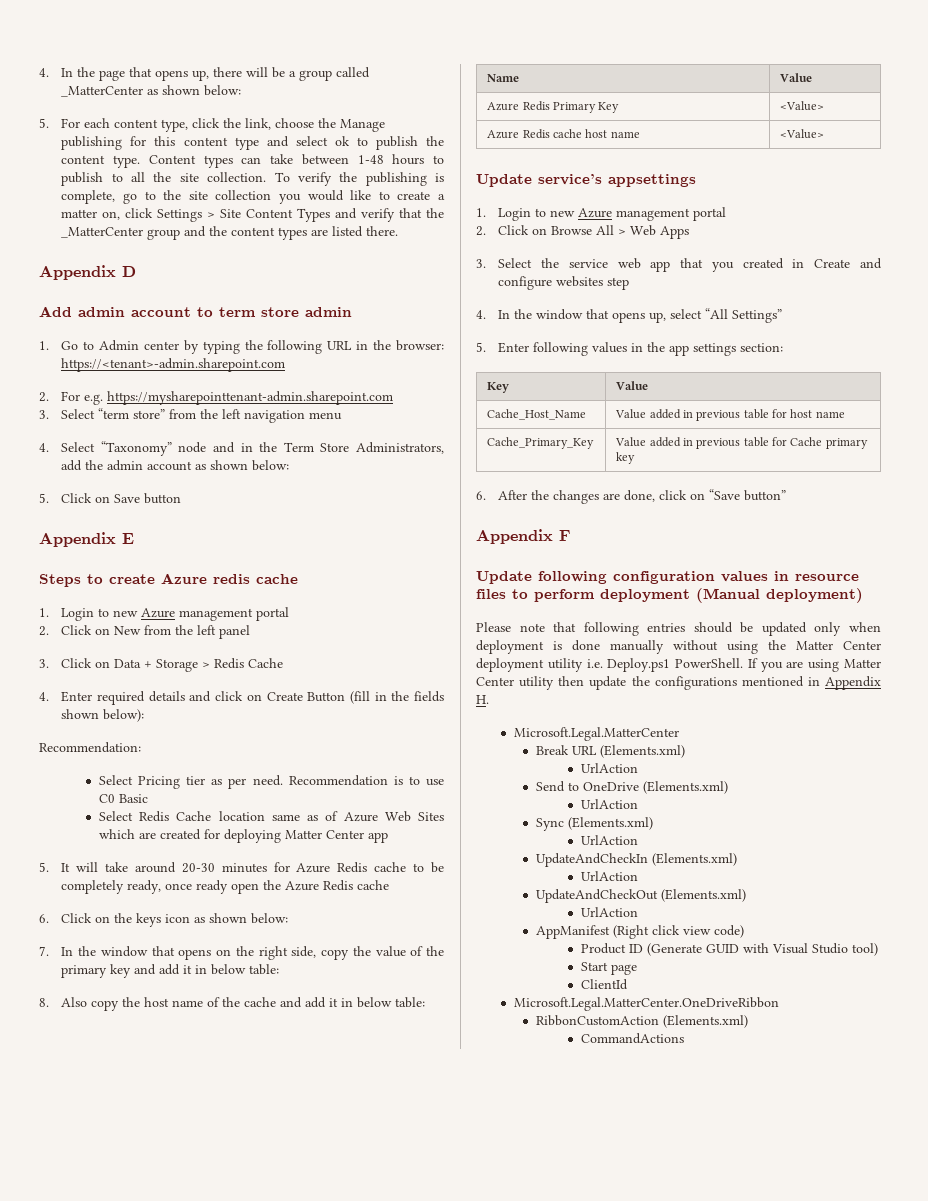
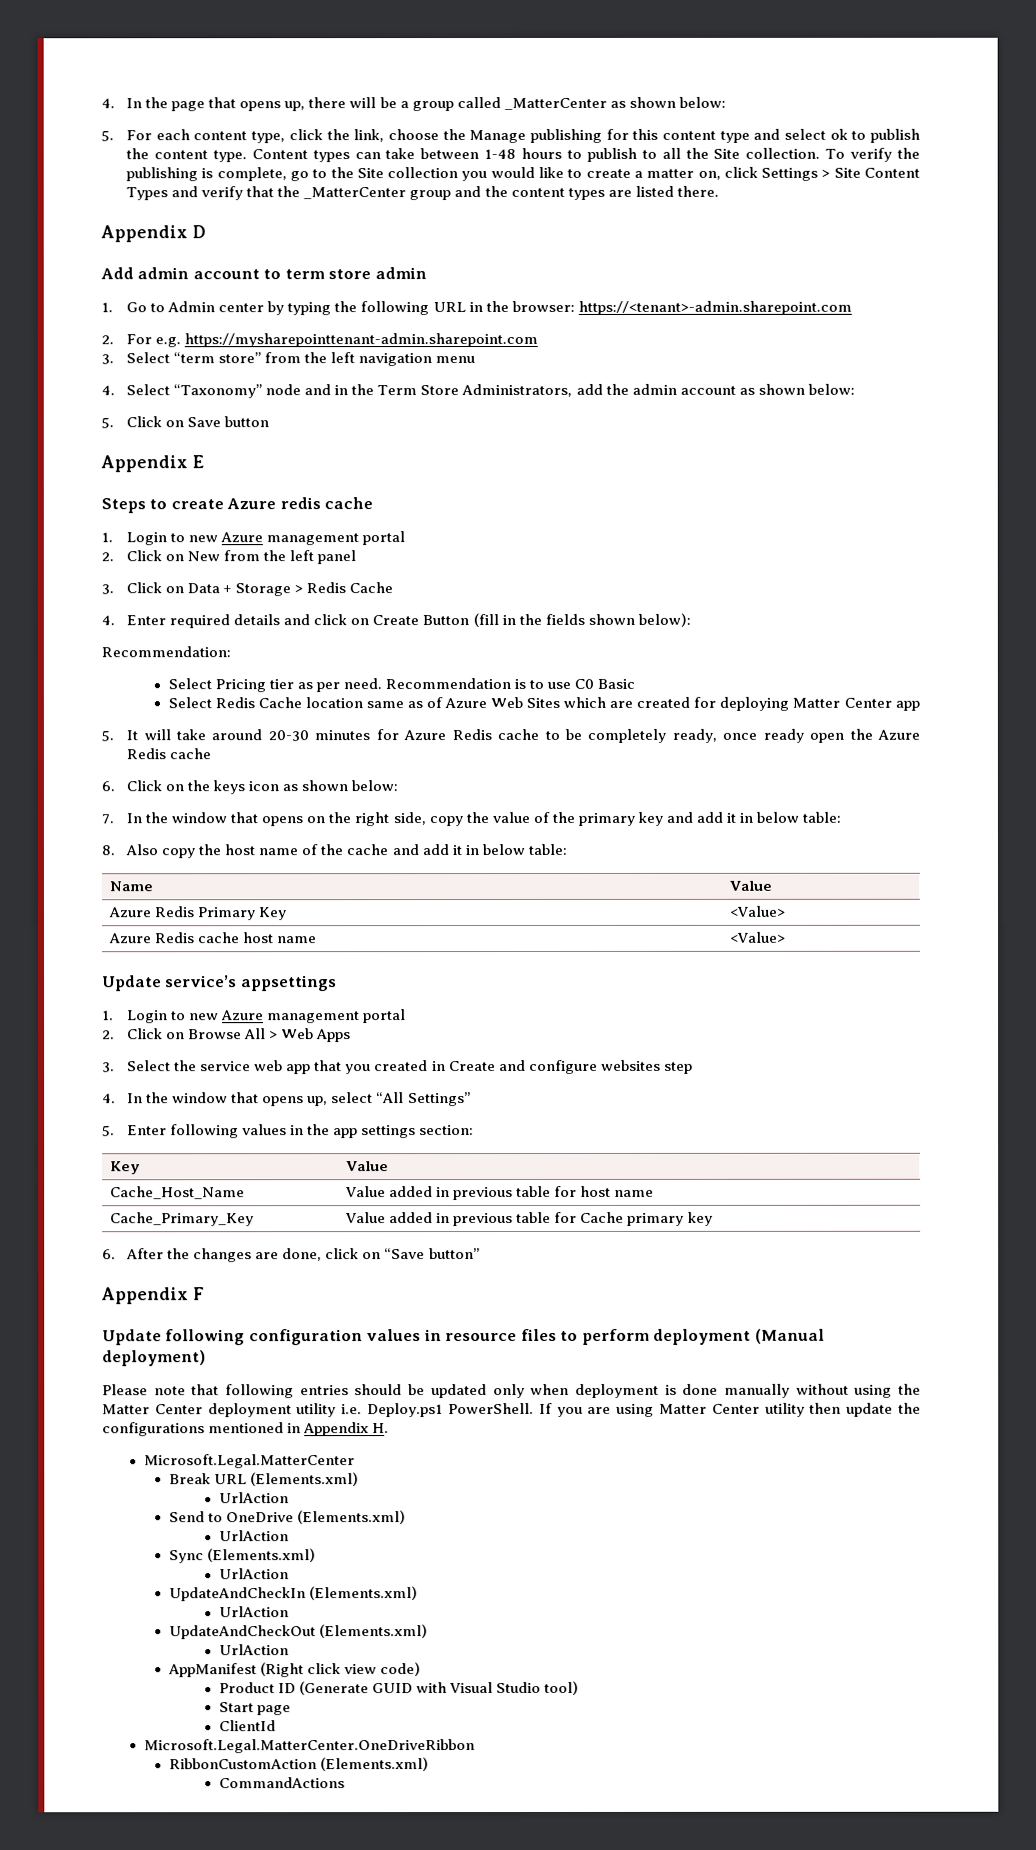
[179,173,199,182] site -> [713,148,741,159] Site
[188,191,208,200] site -> [356,168,384,179] Site

